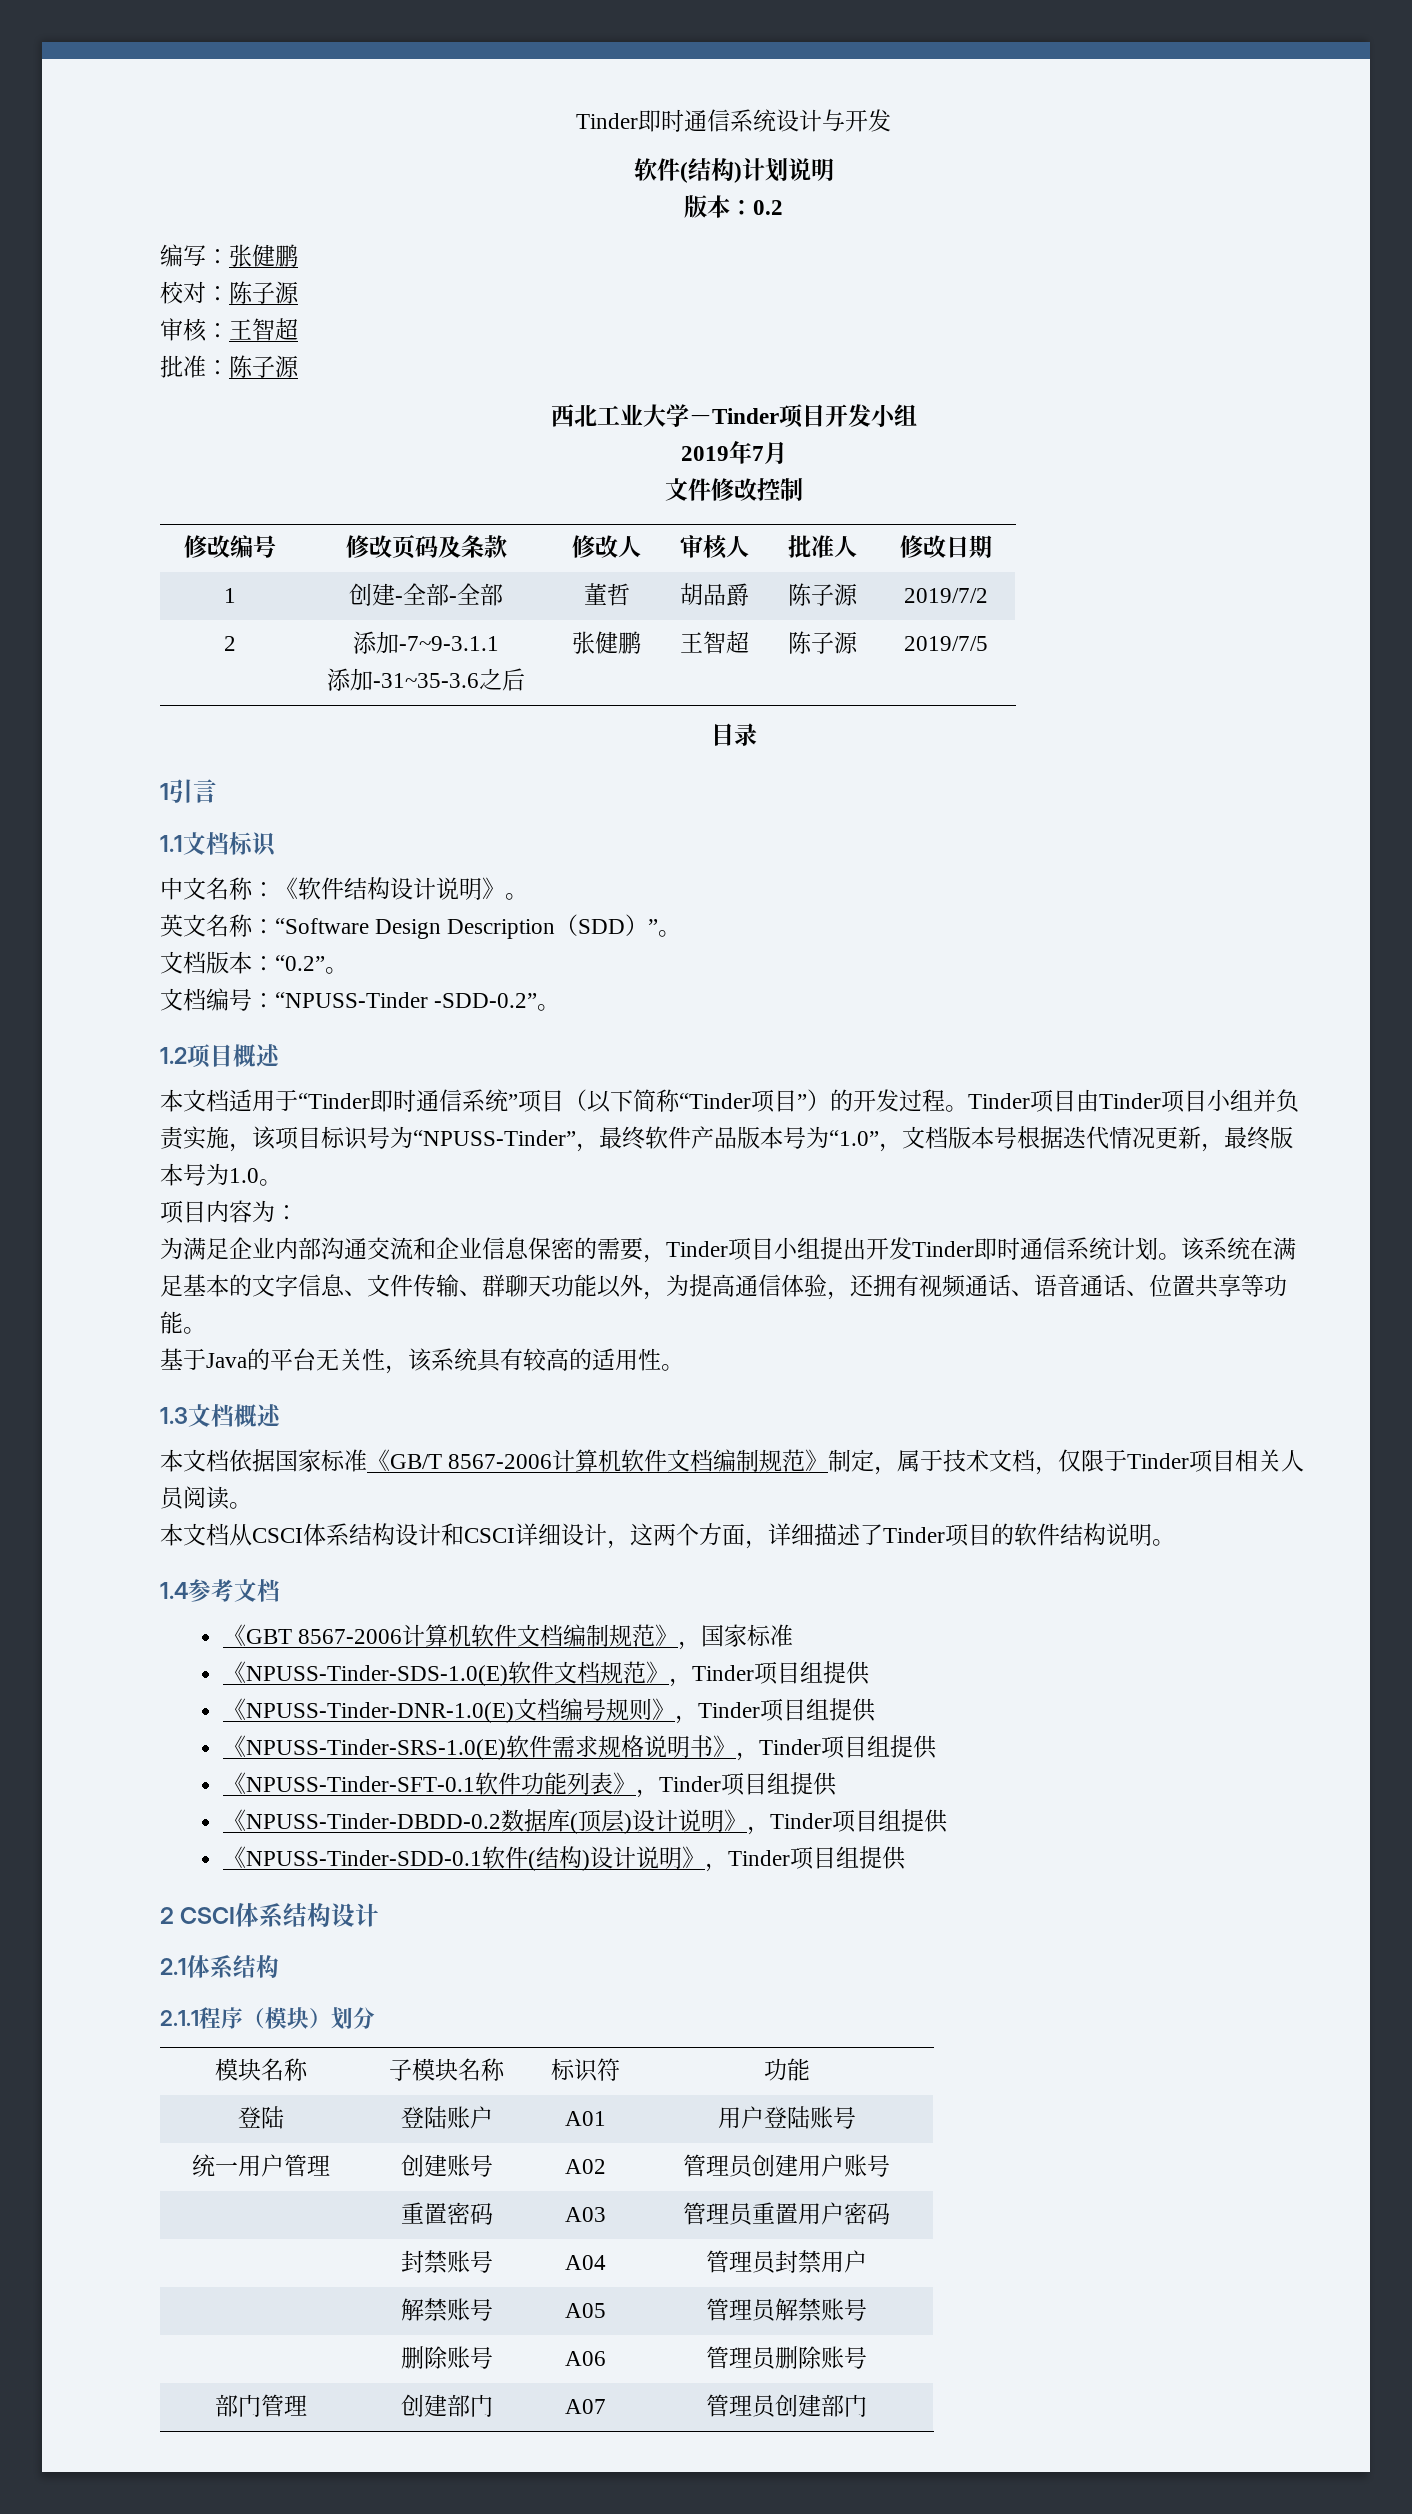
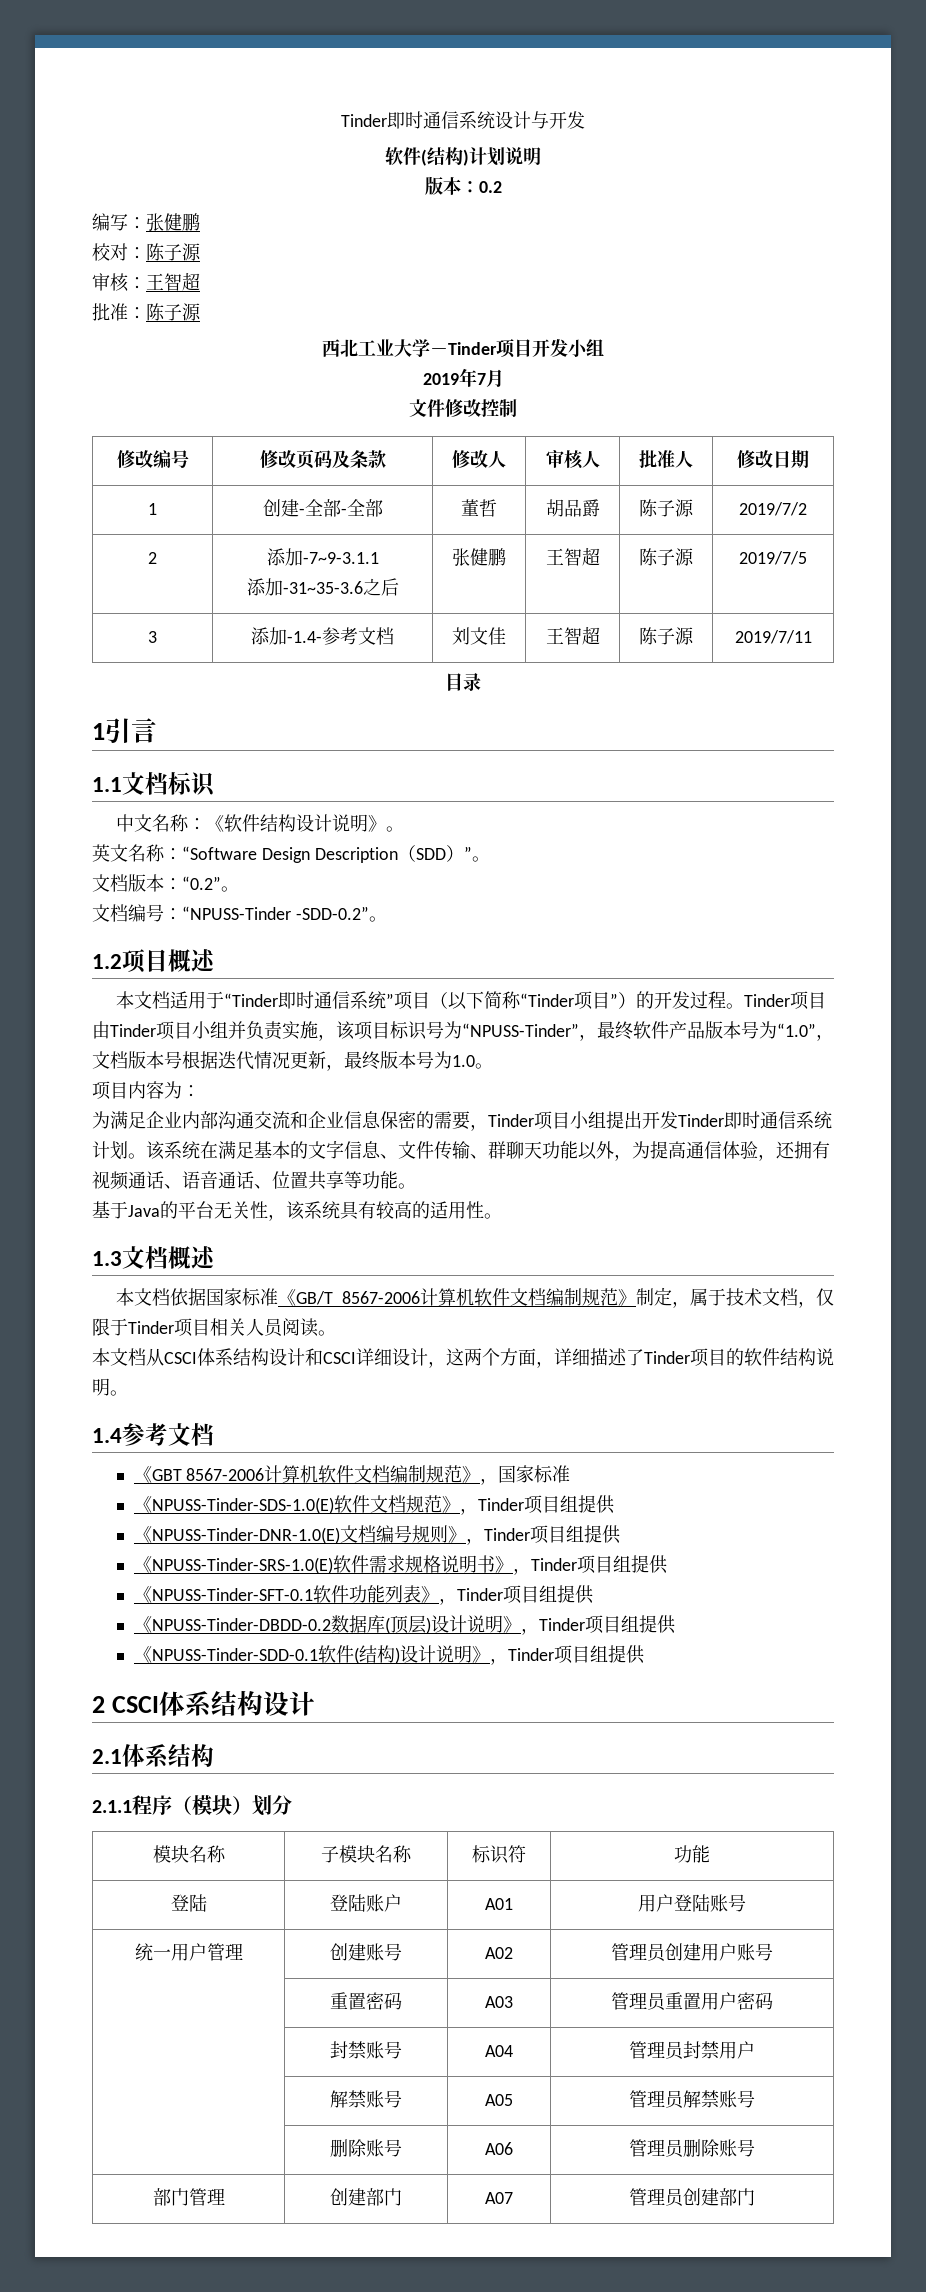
(988, 643) none -> [148,631,157,643] [251,627,394,645] [452,627,506,645] [545,626,600,645] [639,627,694,645] [734,630,812,644] // 3 | 添加-1.4-参考文档 | 刘文佳 | 王智超 | 陈子源 | 2019/7/11

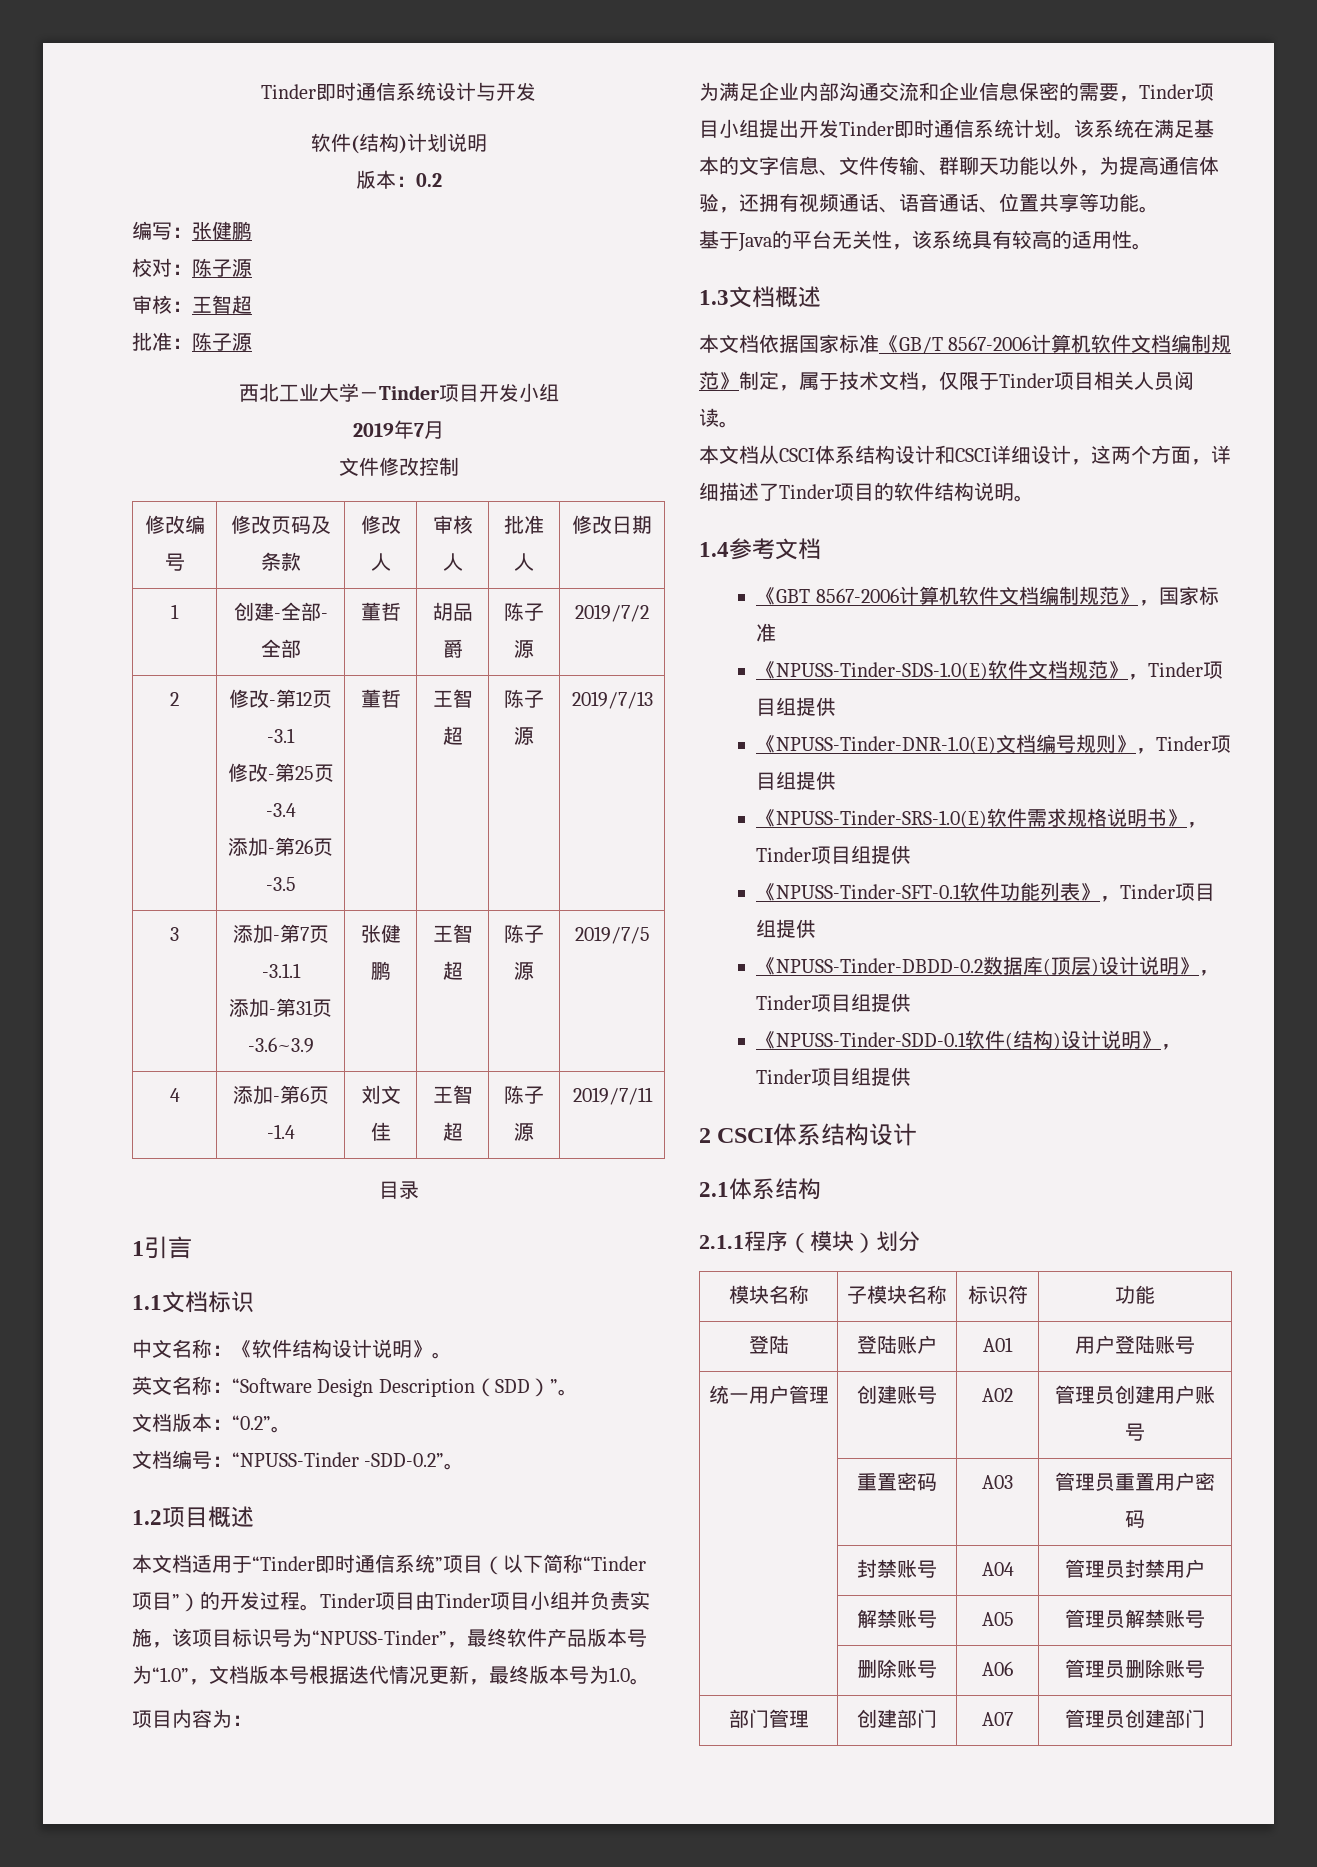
[266,548,379,566] [246,578,399,596] 添加-7~9-3.1.1 // 添加-31~35-3.6之后 -> [229,689,332,708] [267,728,295,743] [227,763,334,782] [265,803,296,817] [228,837,333,857] [265,877,296,891] [360,689,401,708] [432,689,473,708] [442,726,463,745] [504,689,544,708] [514,727,534,745] [571,691,653,709] [170,927,179,941] [232,924,329,944] [261,963,301,978] [229,998,332,1018] [247,1037,314,1053] 修改-第12页-3.1 // 修改-第25页-3.4 // 添加-第26页-3.5 | 董哲 | 王智超 | 陈子源 | 2019/7/13 // 3 | 添加-第7页-3.1.1 // 添加-第31页-3.6~3.9
[148,631,157,643] [251,627,394,645] 3 | 添加-1.4-参考文档 -> [169,1088,180,1102] [232,1085,329,1105] [266,1124,295,1139] 4 | 添加-第6页-1.4

